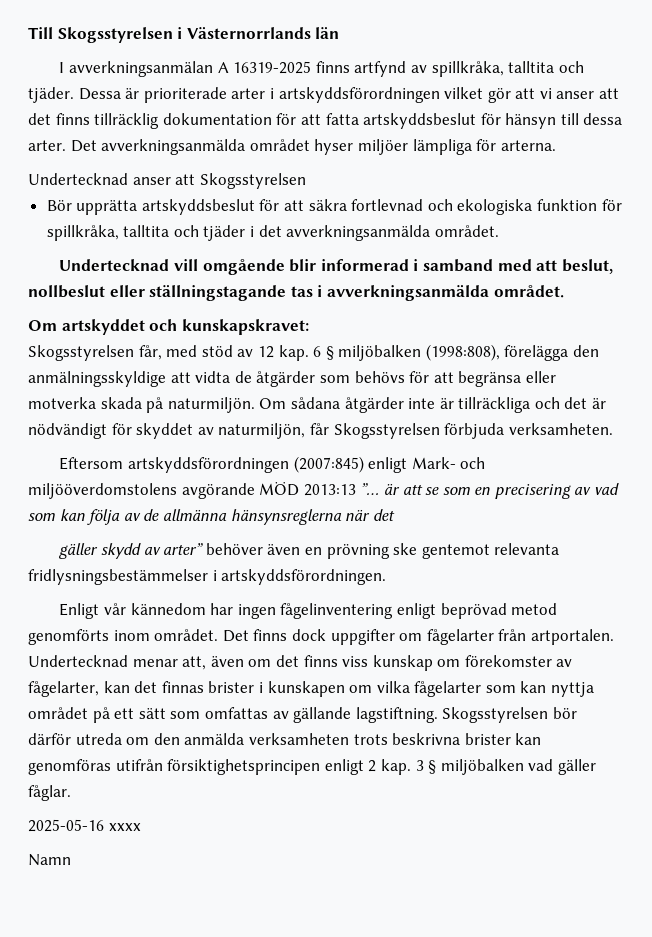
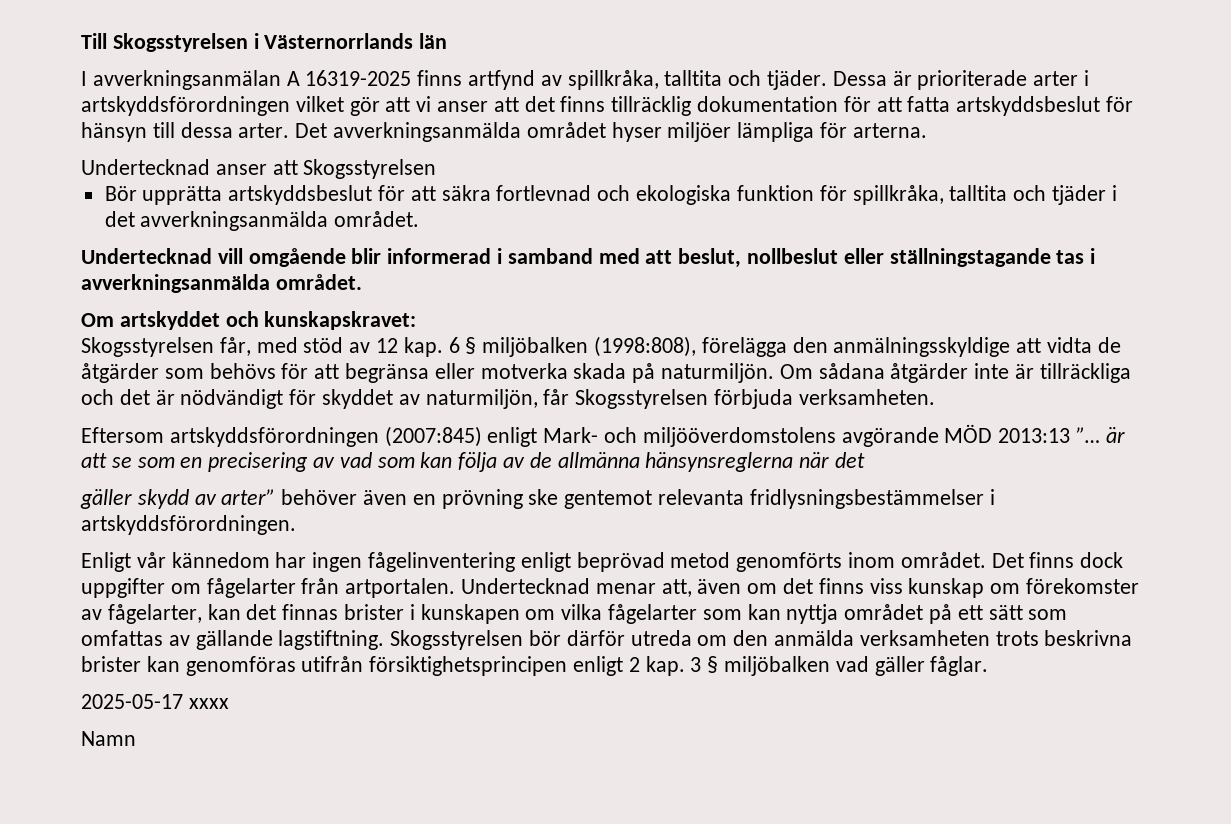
[28,819,104,832] 2025-05-16 -> [81,694,183,709] 2025-05-17

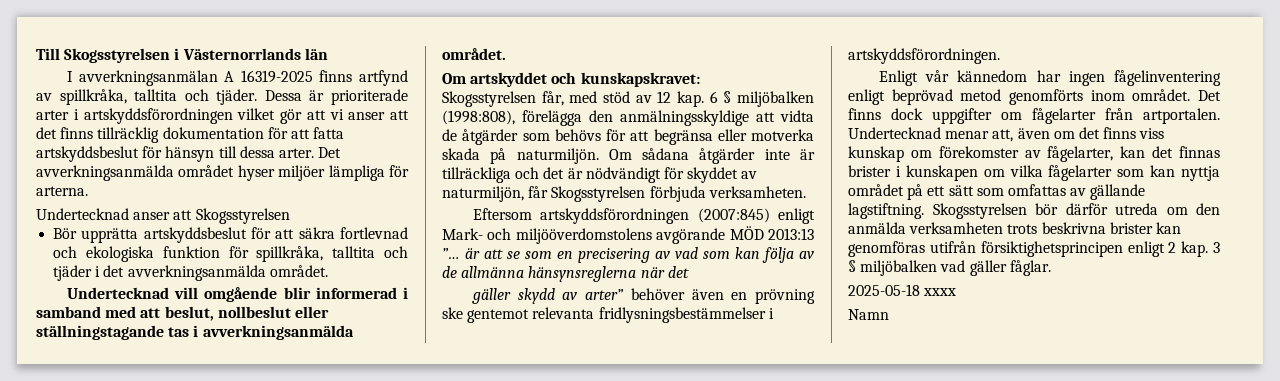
[81,694,183,709] 2025-05-17 -> [848,284,920,296] 2025-05-18

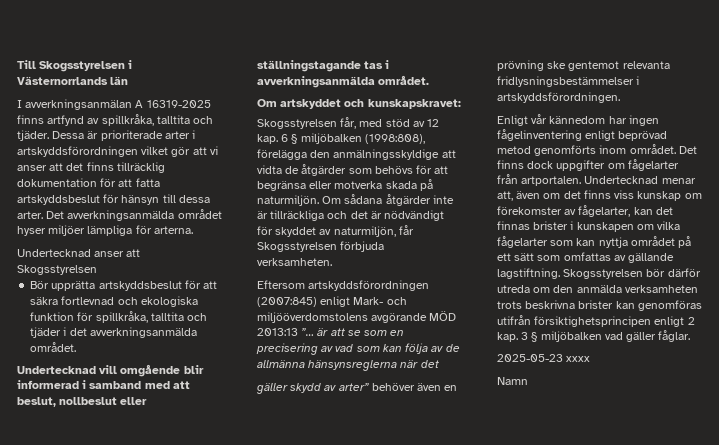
[848,284,920,296] 2025-05-18 -> [497,354,563,362] 2025-05-23

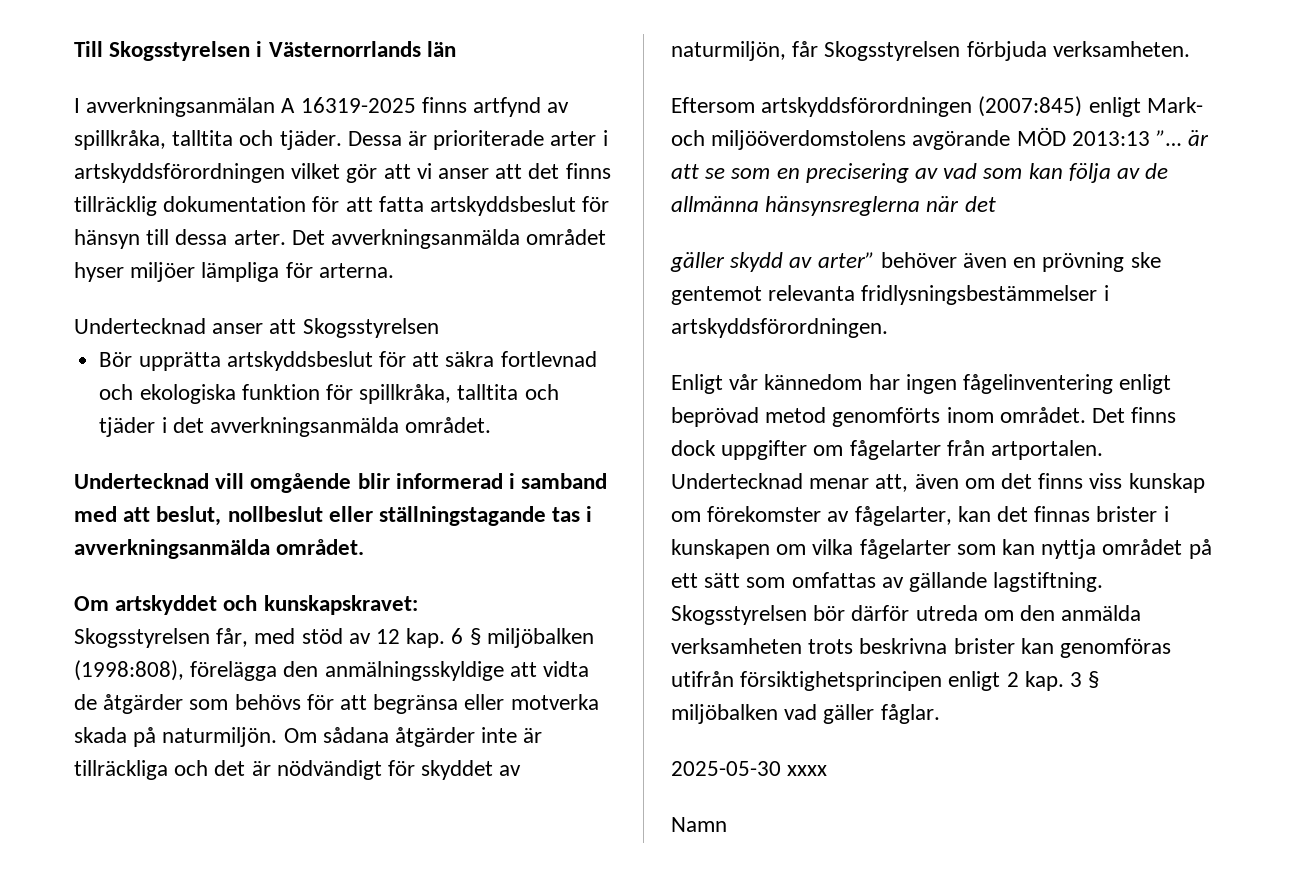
[497,354,563,362] 2025-05-23 -> [671,761,781,776] 2025-05-30

